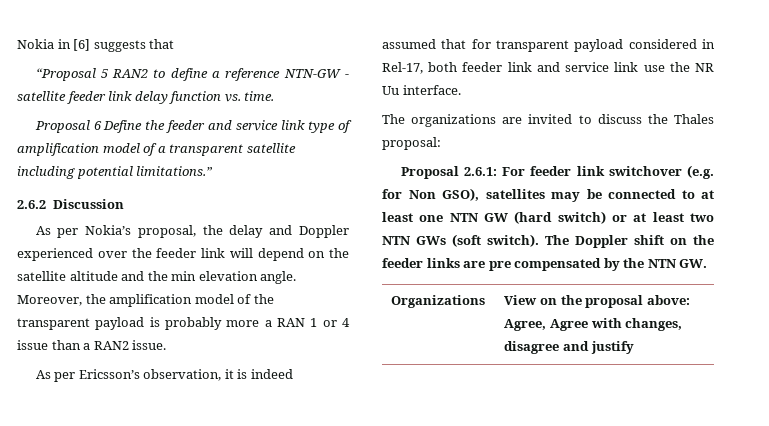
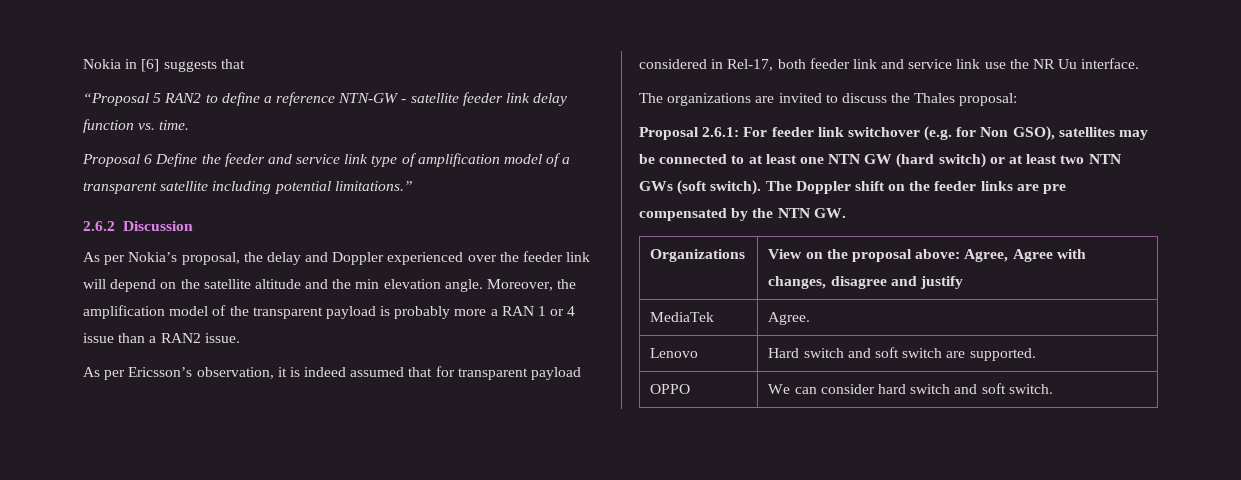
(634, 347) none -> [650,312,715,322] [768,312,811,325] [650,348,699,358] [768,347,1036,361] [650,384,691,394] [768,383,1053,394] // MediaTek | Agree. // Lenovo | Hard switch and soft switch are supported. // OPPO | We can consider hard switch and soft switch.

